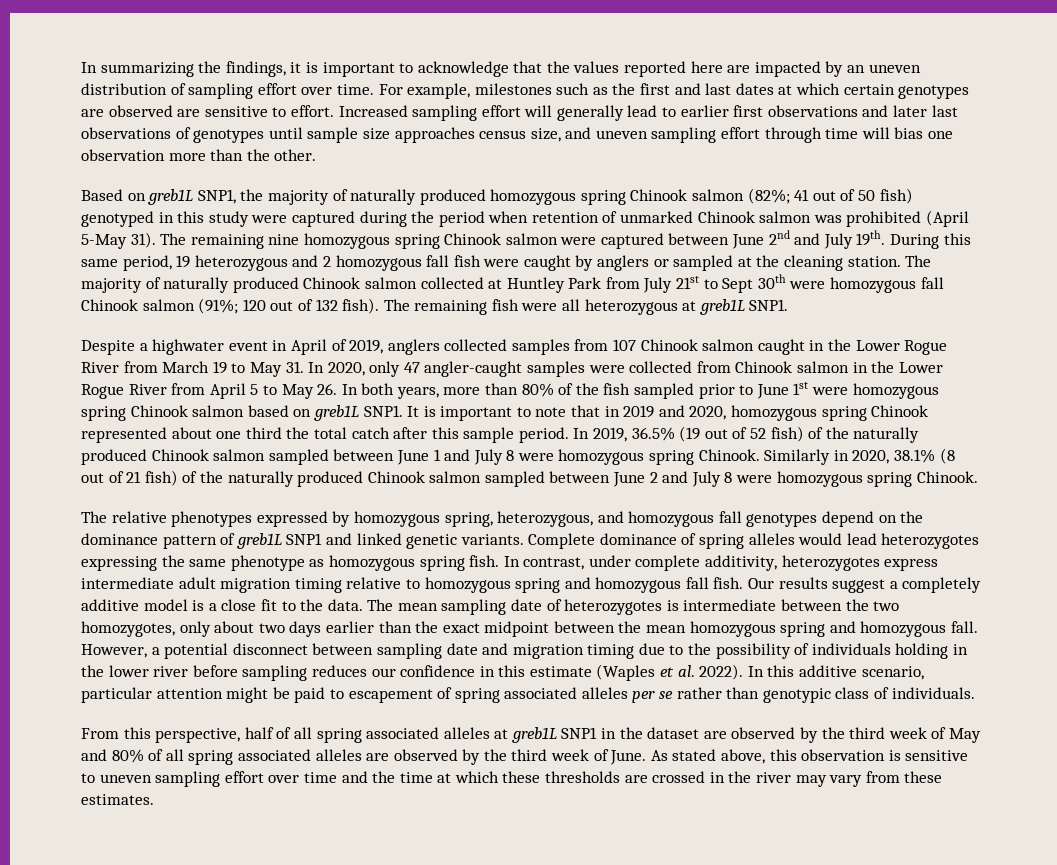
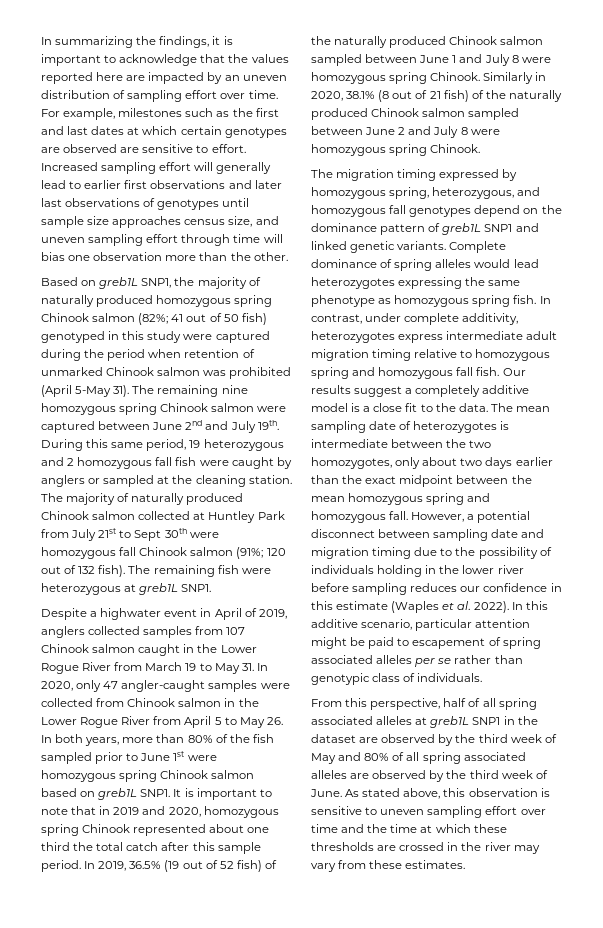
[562,299,581,311] all -> (271, 571) none
[111,511,253,527] relative phenotypes -> [336,169,437,181] migration timing

